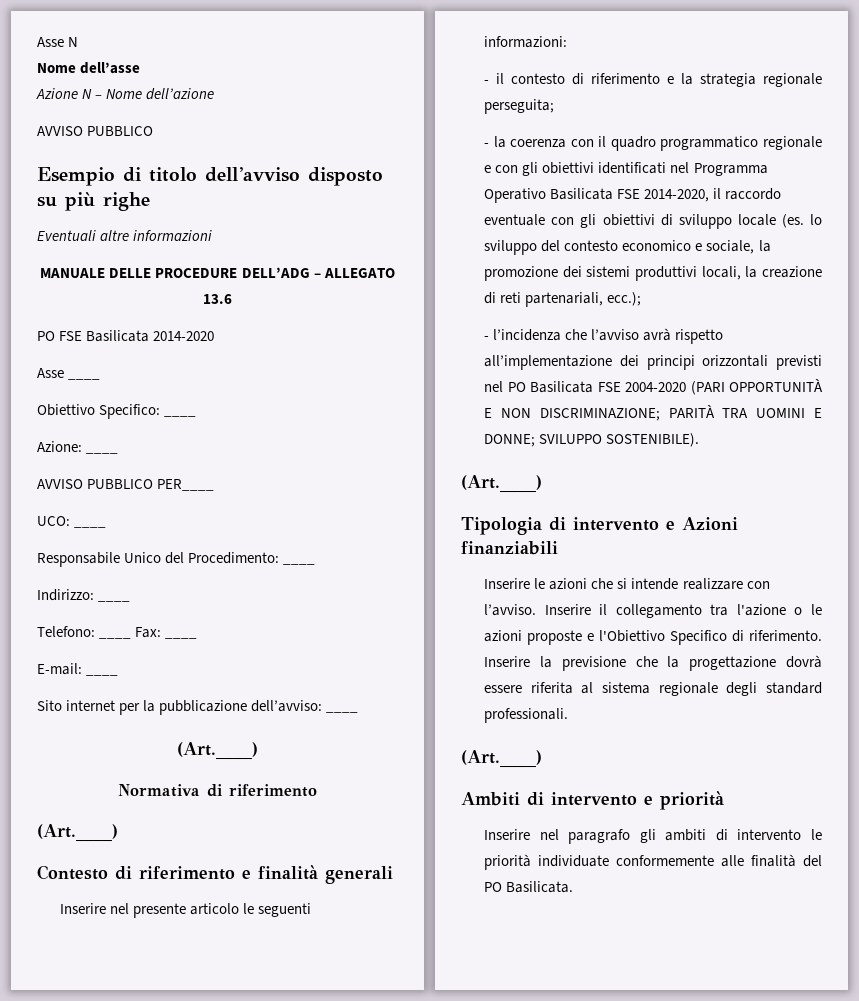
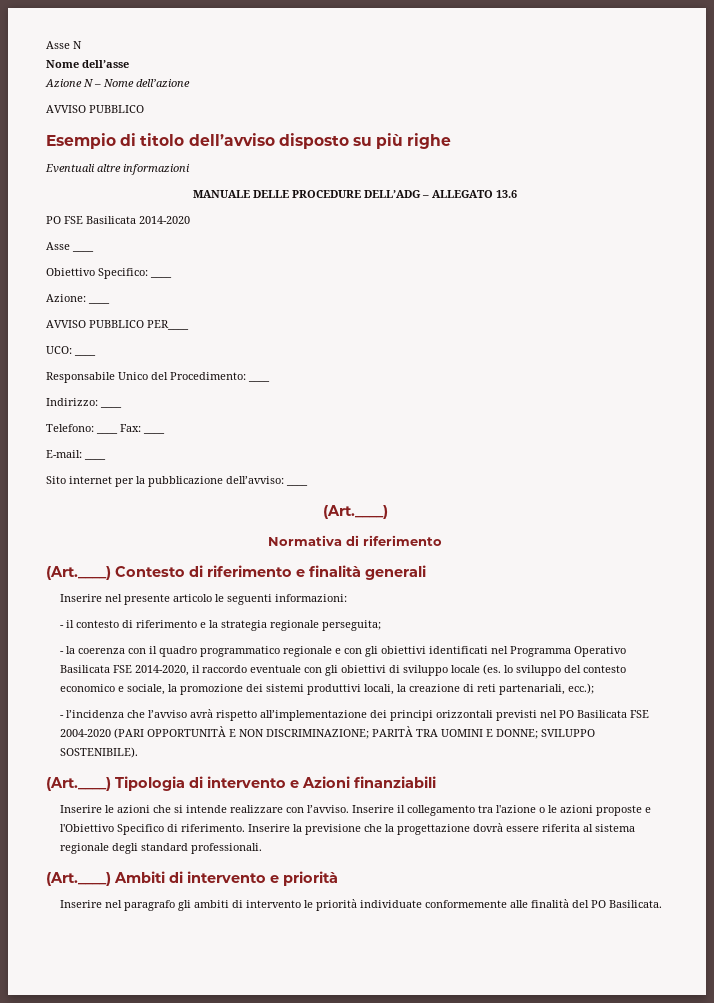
(118, 833) // -> (111, 573) none
(542, 484) // -> (111, 784) none
(542, 759) // -> (111, 879) none

